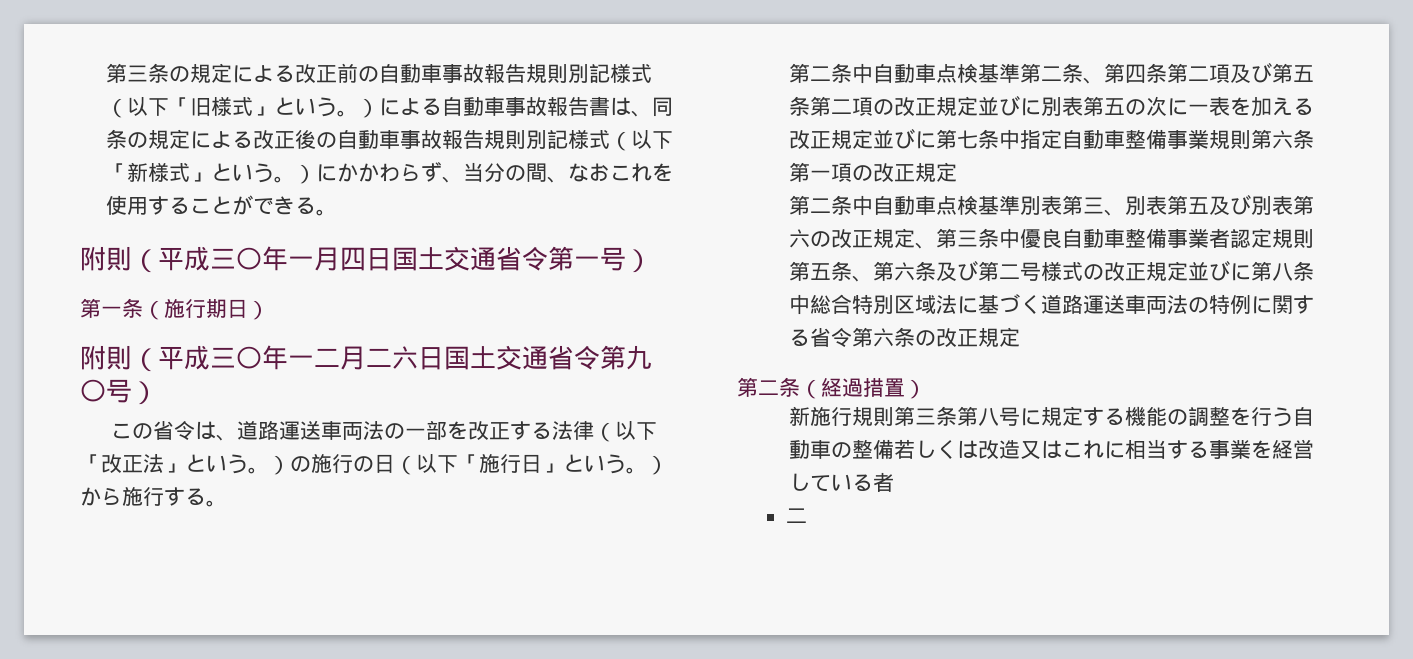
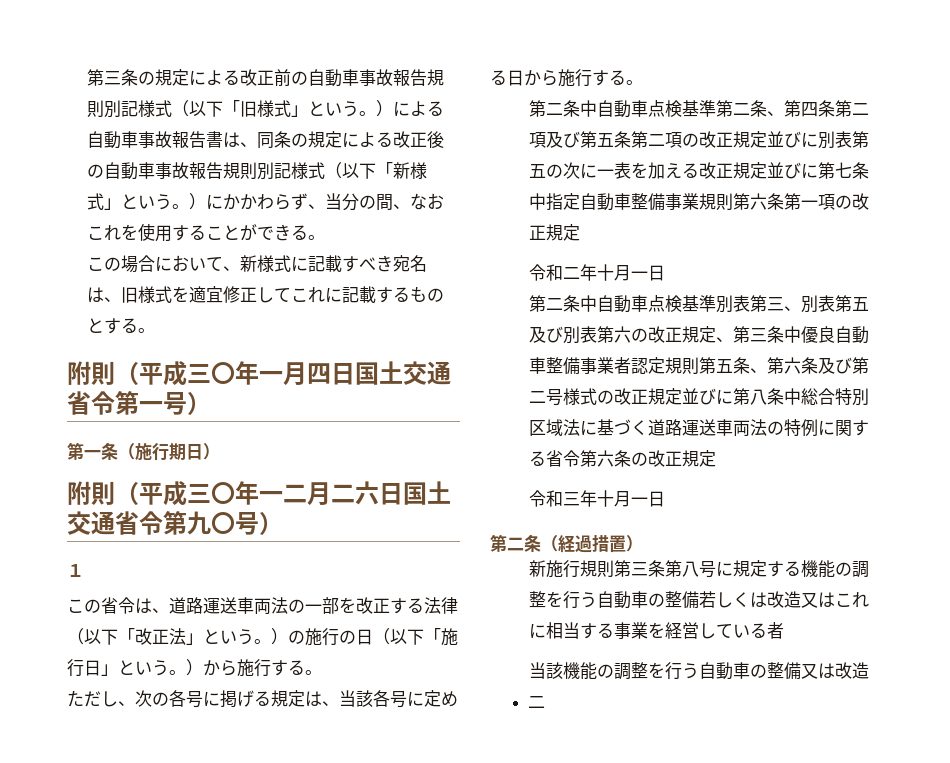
(338, 212) none -> [86,255,427,273] [86,286,444,303] [86,318,155,334] // この場合において、新様式に記載すべき宛名は、旧様式を適宜修正してこれに記載するものとする。
(158, 393) none -> [67,564,84,577] // １
(227, 503) none -> [67,690,458,708] [490,69,643,87] // ただし、次の各号に掲げる規定は、当該各号に定める日から施行する。
(958, 172) none -> [529,264,666,281] // 令和二年十月一日
(1021, 337) none -> [529,490,666,507] // 令和三年十月一日
(895, 482) none -> [529,662,870,680] // 当該機能の調整を行う自動車の整備又は改造

